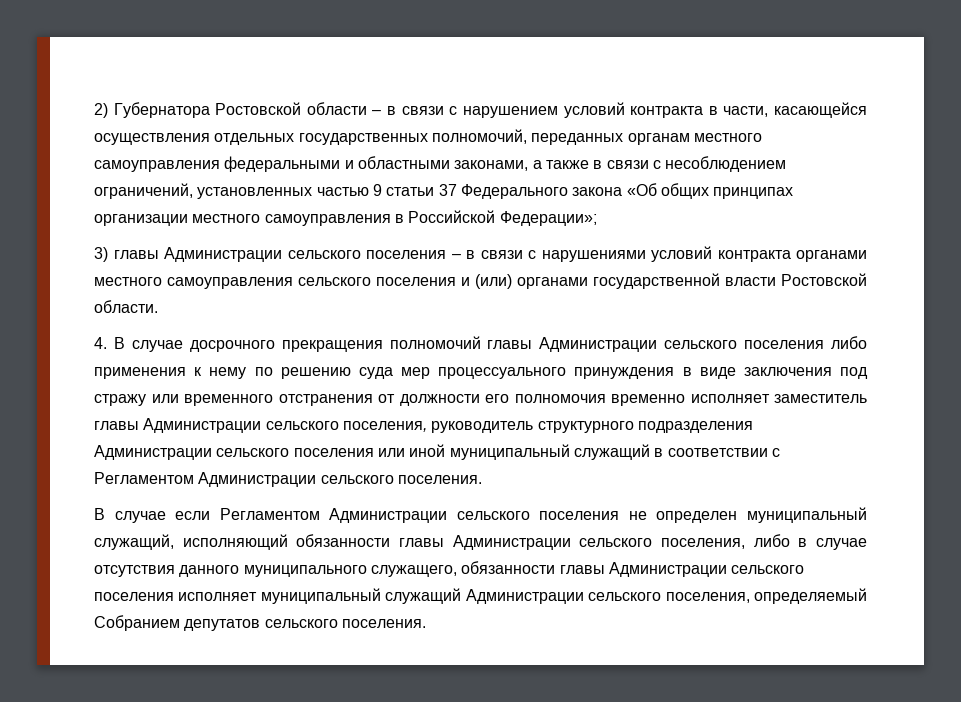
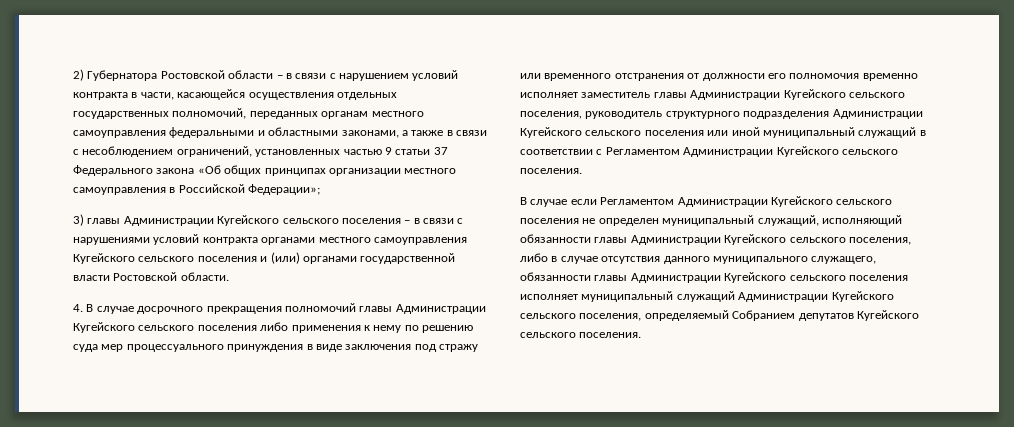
(282, 254) none -> [217,215,280,226] Кугейского
(293, 283) none -> [73,253,135,264] Кугейского
(658, 344) none -> [73,322,135,333] Кугейского
(262, 425) none -> [783,89,846,100] Кугейского
(212, 452) none -> [520,127,582,138] Кугейского
(317, 479) none -> [776,146,839,157] Кугейского
(448, 515) none -> [770,196,833,207] Кугейского
(571, 542) none -> [724,234,787,245] Кугейского
(727, 569) none -> [724,272,787,283] Кугейского
(584, 596) none -> [831,291,894,302] Кугейского
(261, 625) none -> [856,310,919,321] Кугейского

